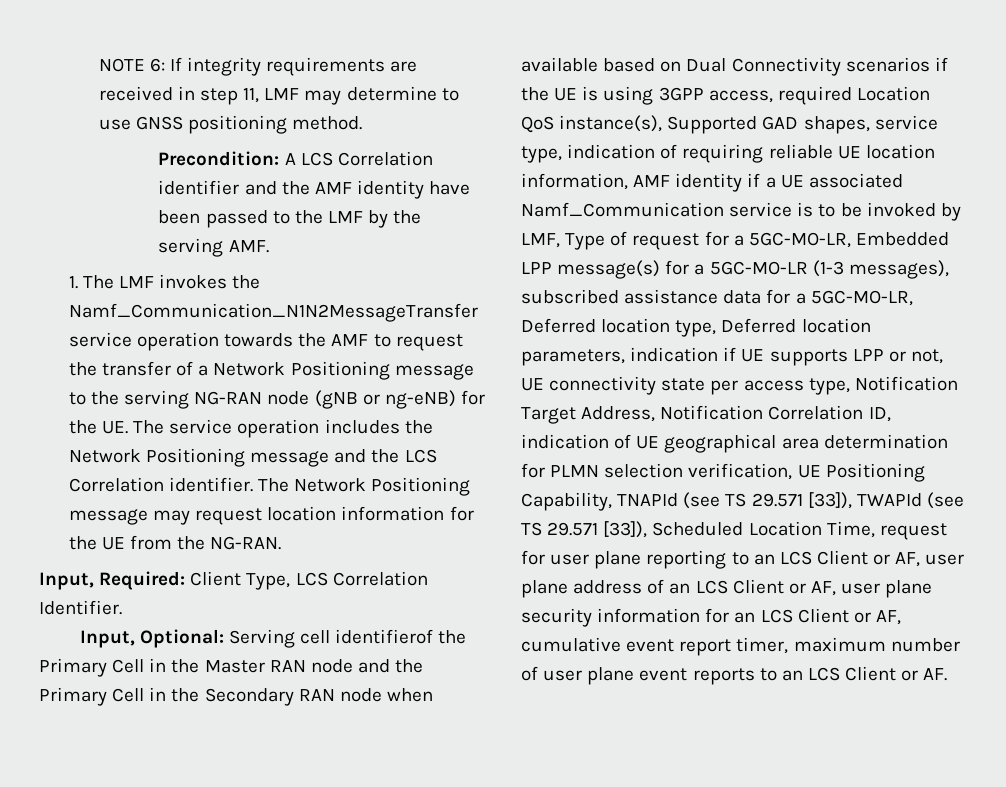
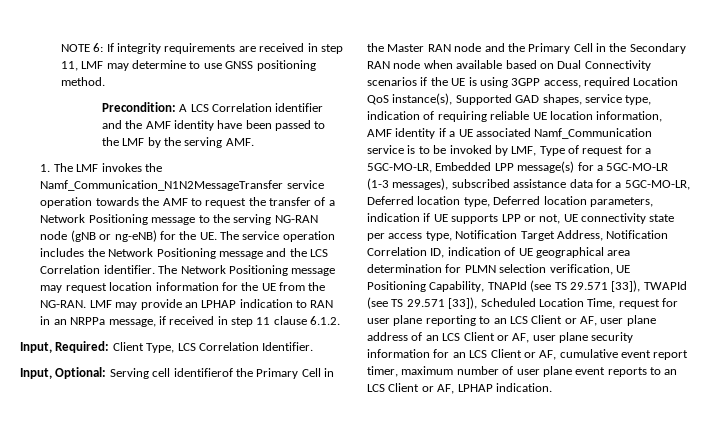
(282, 543) none -> [89,299,334,310] [40,316,341,327] LMF may provide an LPHAP indication to RAN in an NRPPa message, if received in step 11 clause 6.1.2.
[923,668,948,681] AF. -> [437,383,552,394] AF, LPHAP indication.

